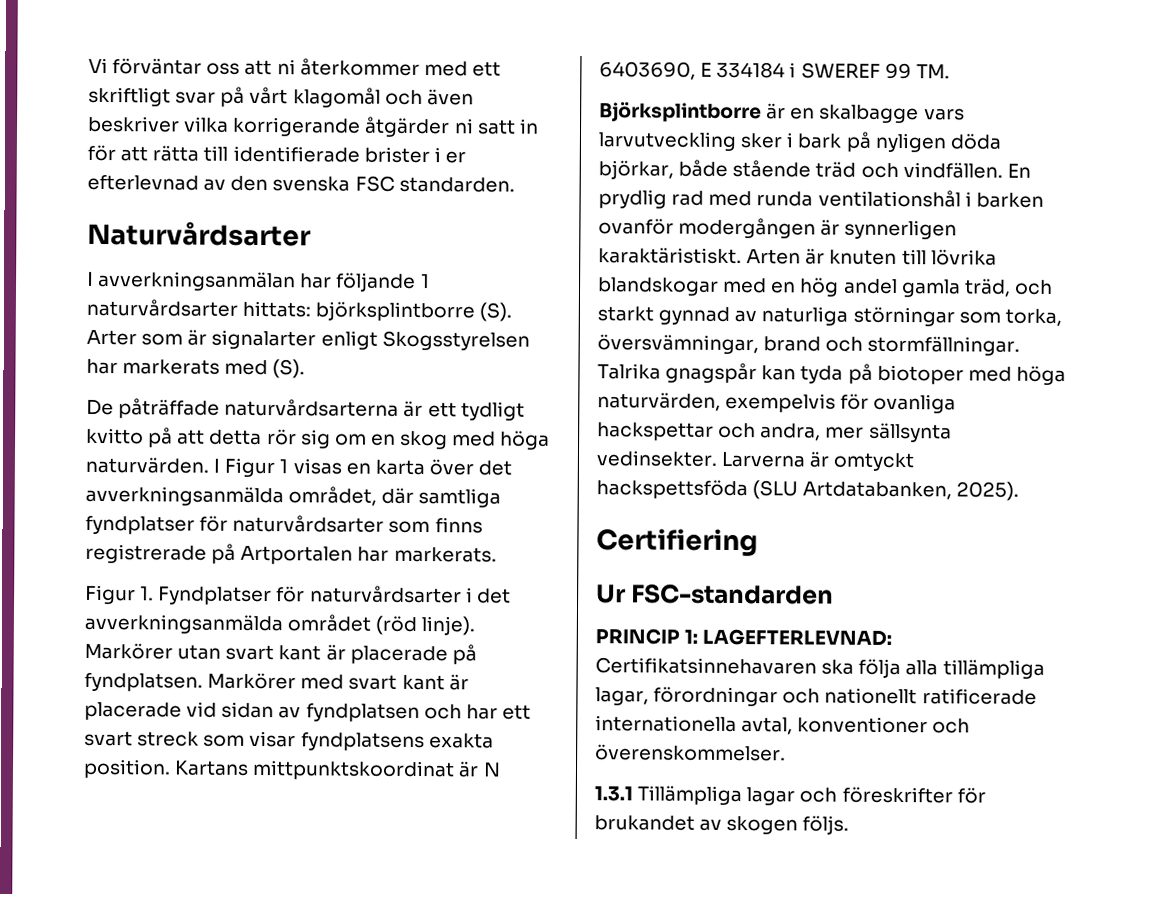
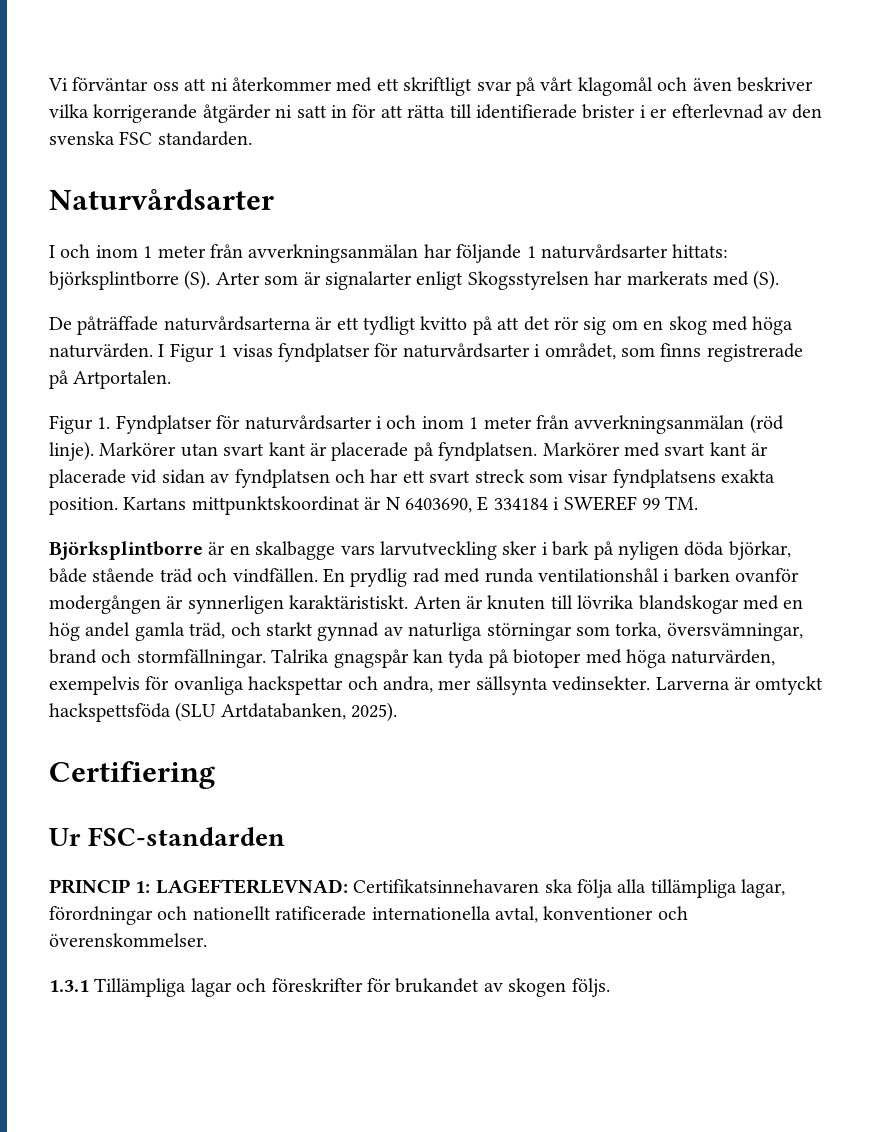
(94, 278) none -> [60,244,244,258] och inom 1 meter från
[209,429,263,446] detta -> [523,316,550,331] det
[345,459,513,476] [85,485,502,508] en karta över det avverkningsanmälda området, där samtliga -> (273, 350) none
(385, 523) none -> [534,343,616,360] i området,
[240,545,497,565] Artportalen har markerats. -> [73,370,172,389] Artportalen.
[476,588,511,604] [84,613,372,635] det avverkningsanmälda området -> [386,415,745,434] och inom 1 meter från avverkningsanmälan

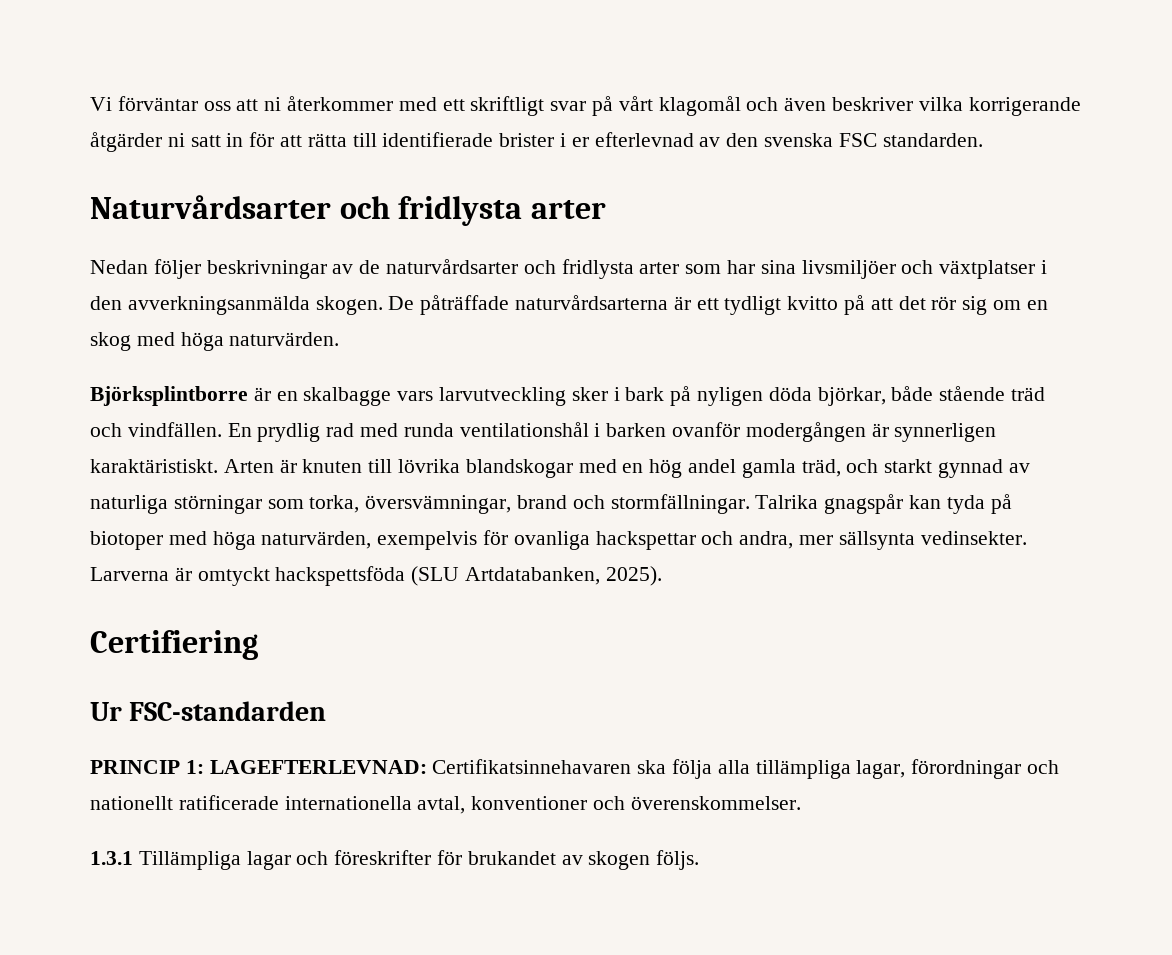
[49,244,729,263] [49,270,780,290] // I och inom 1 meter från avverkningsanmälan har följande 1 naturvårdsarter hittats: björksplintborre (S). Arter som är signalarter enligt Skogsstyrelsen har markerats med (S). // -> [339,196,606,226] [90,259,1048,279] [90,296,383,315] och fridlysta arter // Nedan följer beskrivningar av de naturvårdsarter och fridlysta arter som har sina livsmiljöer och växtplatser i den avverkningsanmälda skogen.
[158,343,803,362] [49,370,172,389] [49,414,784,434] [49,441,769,461] [49,469,776,488] [49,496,699,515] I Figur 1 visas fyndplatser för naturvårdsarter i området, som finns registrerade på Artportalen. // Figur 1. Fyndplatser för naturvårdsarter i och inom 1 meter från avverkningsanmälan (röd linje). Markörer utan svart kant är placerade på fyndplatsen. Markörer med svart kant är placerade vid sidan av fyndplatsen och har ett svart streck som visar fyndplatsens exakta position. Kartans mittpunktskoordinat är N 6403690, E 334184 i SWEREF 99 TM. -> (340, 339) none

